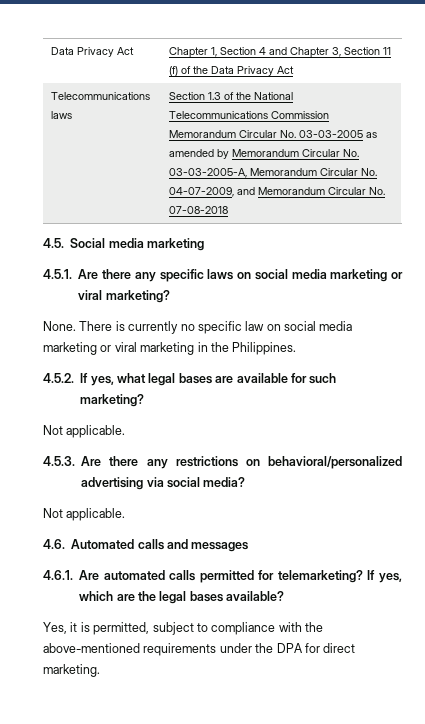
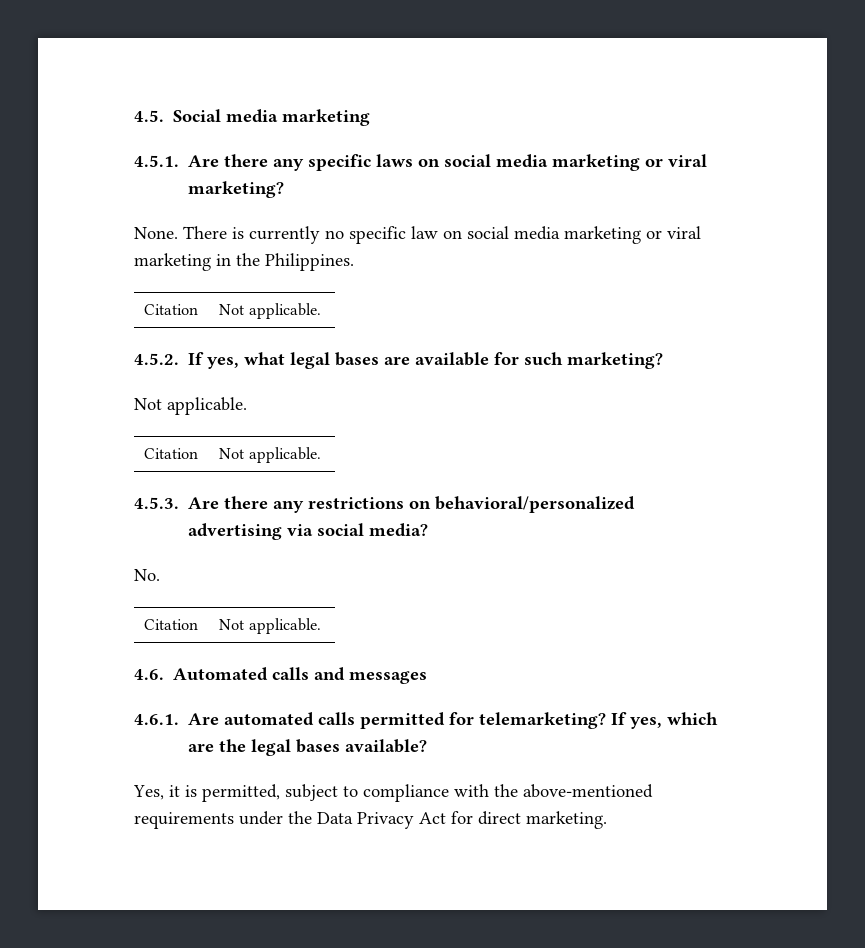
[51,47,135,57] [169,47,392,58] [169,66,295,76] [51,92,151,100] [51,111,73,119] [169,92,294,100] [169,111,330,119] [169,130,378,138] [169,149,360,159] [169,168,378,178] [169,187,386,197] [169,206,229,214] Data Privacy Act | Chapter 1, Section 4 and Chapter 3, Section 11 (f) of the Data Privacy Act // Telecommunications laws | Section 1.3 of the National Telecommunications Commission Memorandum Circular No. 03-03-2005 as amended by Memorandum Circular No. 03-03-2005-A, Memorandum Circular No. 04-07-2009, and Memorandum Circular No. 07-08-2018 // -> (134, 116) none
(297, 348) none -> [144,304,199,315] [219,303,321,319] // Citation | Not applicable.
(126, 431) none -> [144,448,199,459] [219,447,321,463] // Citation | Not applicable.
(246, 482) none -> [134,569,160,581] [144,619,199,630] No. // Citation |
[276,643,303,653] DPA -> [317,812,446,829] Data Privacy Act

